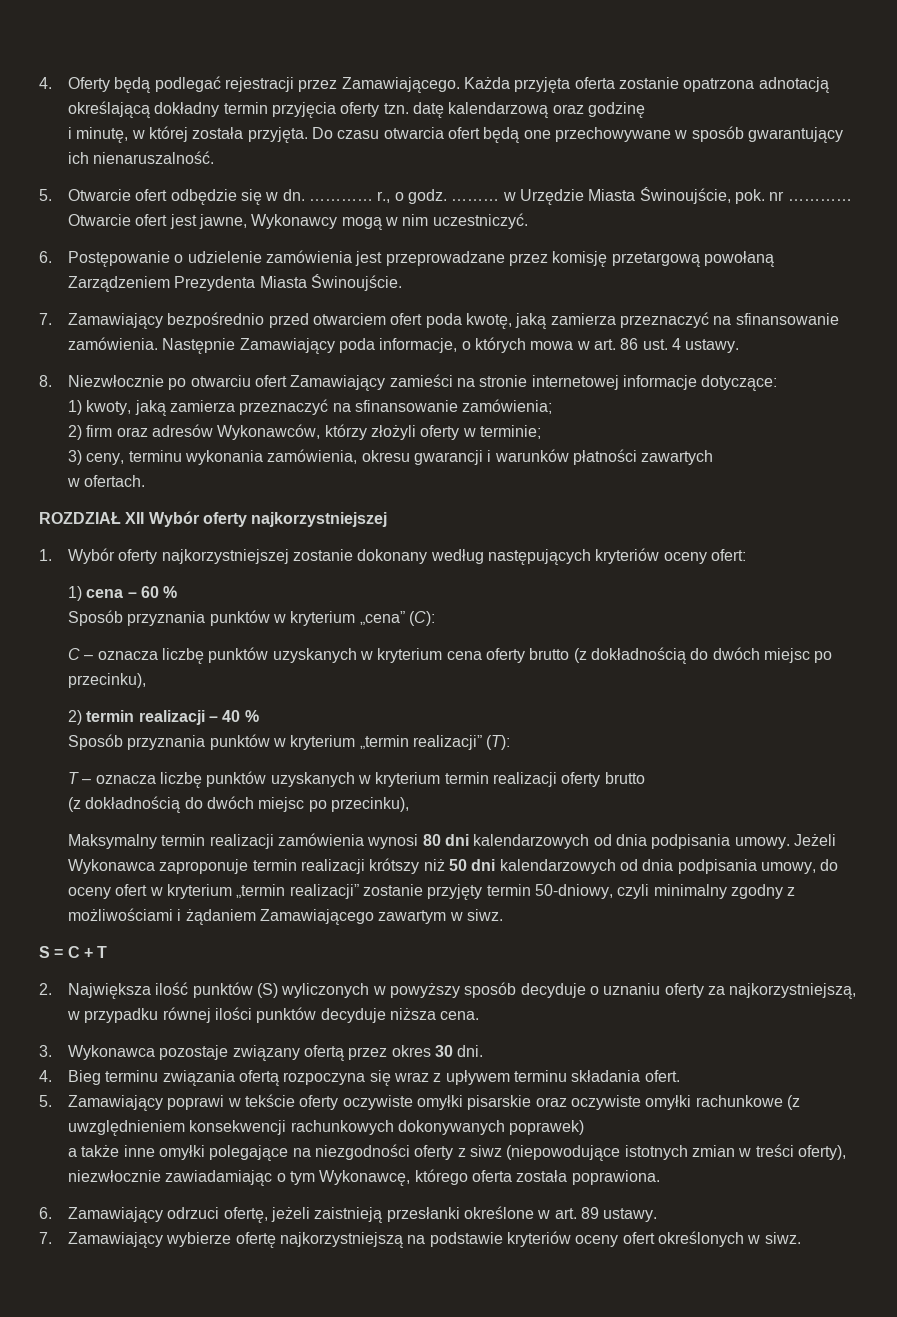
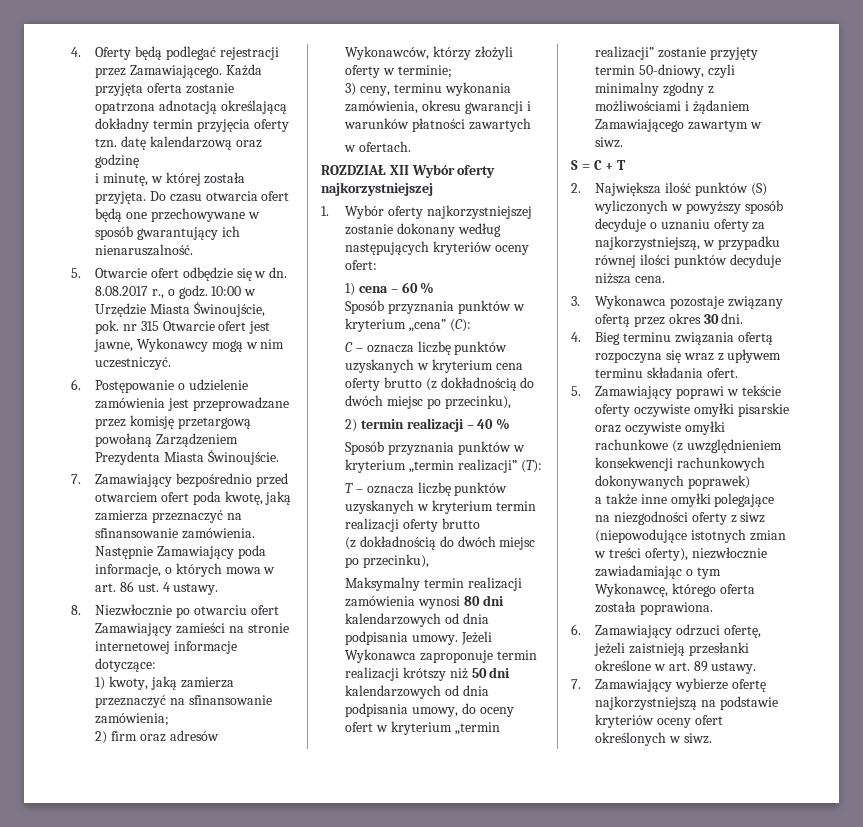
[309,199,374,201] ………… -> [95,286,149,296] 8.08.2017
[451,199,500,201] ……… -> [211,286,242,296] 10:00
[787,199,852,201] ………… -> [140,321,159,331] 315

